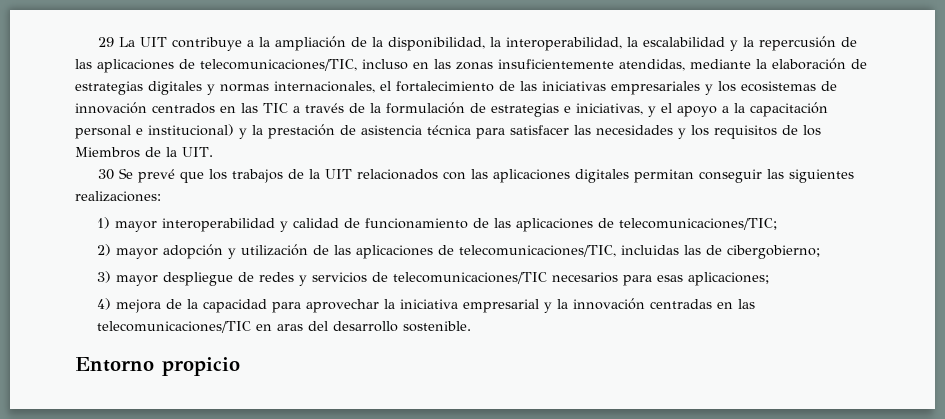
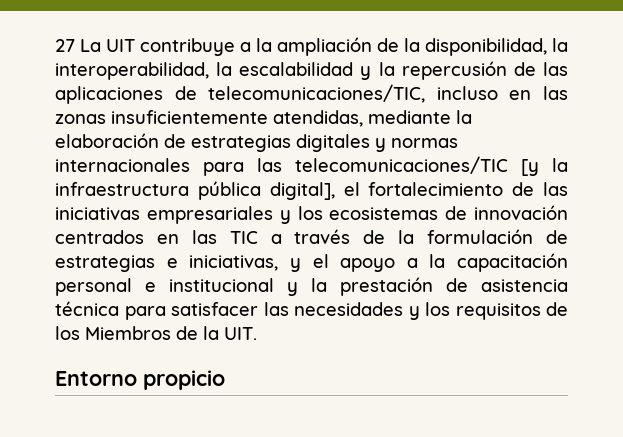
[97,37,114,47] 29 -> [55,39,75,52] 27
[274,81,375,93] internacionales, -> [55,156,568,176] [55,181,335,200] internacionales para las telecomunicaciones/TIC [y la infraestructura pública digital],
[148,124,234,136] institucional) -> [169,278,274,292] institucional
[97,168,854,183] [75,191,161,202] [97,217,778,232] [97,244,821,259] [97,271,770,286] [97,298,756,313] [97,321,472,333] // 30 Se prevé que los trabajos de la UIT relacionados con las aplicaciones digitales permitan conseguir las siguientes realizaciones: // 1) mayor interoperabilidad y calidad de funcionamiento de las aplicaciones de telecomunicaciones/TIC; // 2) mayor adopción y utilización de las aplicaciones de telecomunicaciones/TIC, incluidas las de cibergobierno; // 3) mayor despliegue de redes y servicios de telecomunicaciones/TIC necesarios para esas aplicaciones; // 4) mejora de la capacidad para aprovechar la iniciativa empresarial y la innovación centradas en las telecomunicaciones/TIC en aras del desarrollo sostenible. -> (257, 333) none

